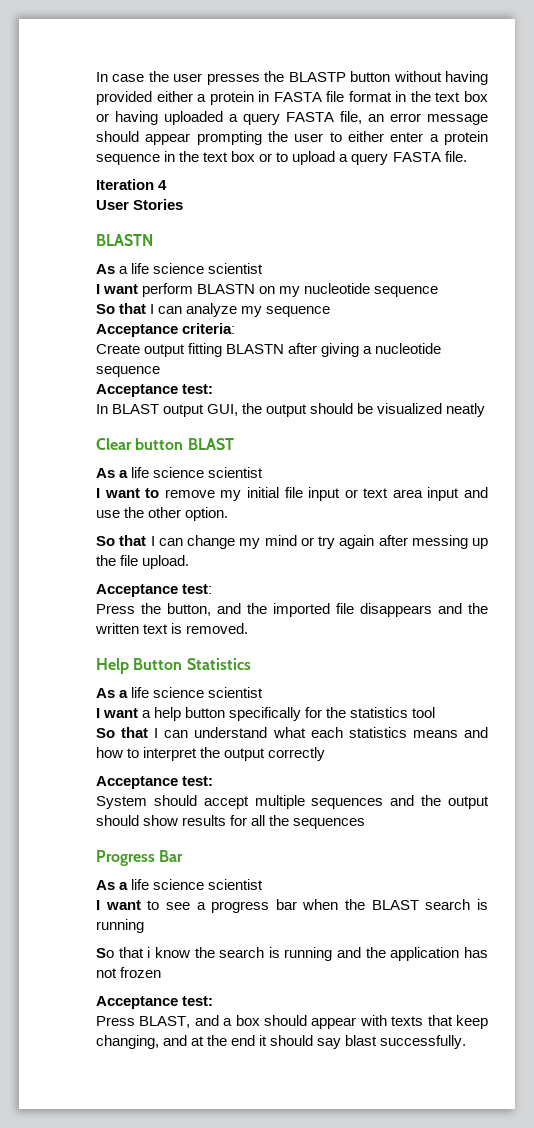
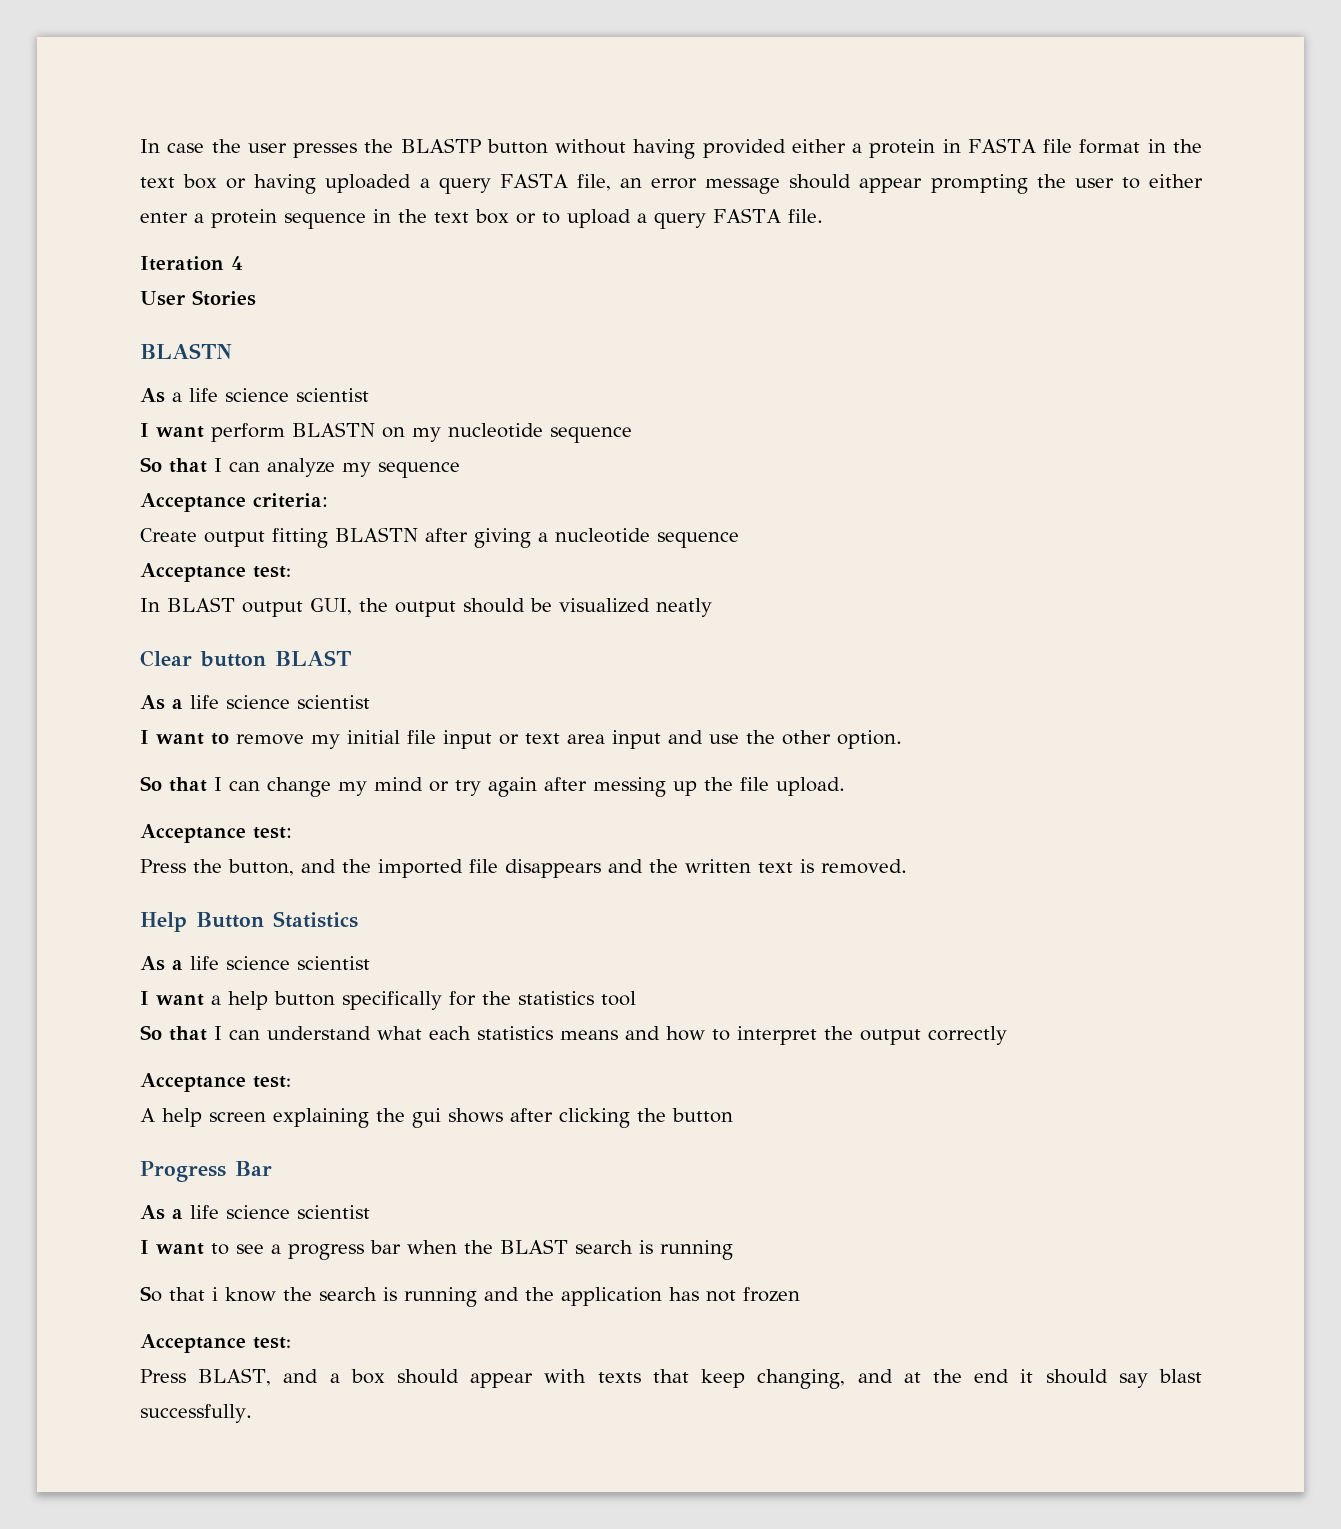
[96,795,490,809] [96,815,366,829] System should accept multiple sequences and the output should show results for all the sequences -> [140,1108,733,1128] A help screen explaining the gui shows after clicking the button

